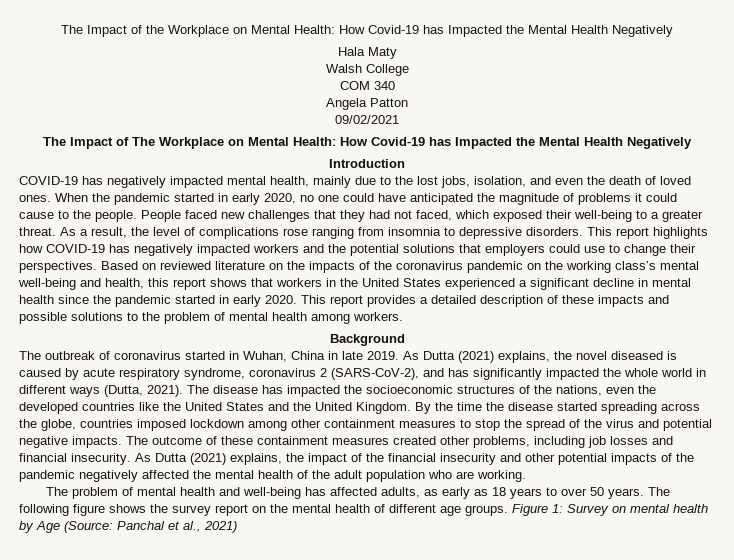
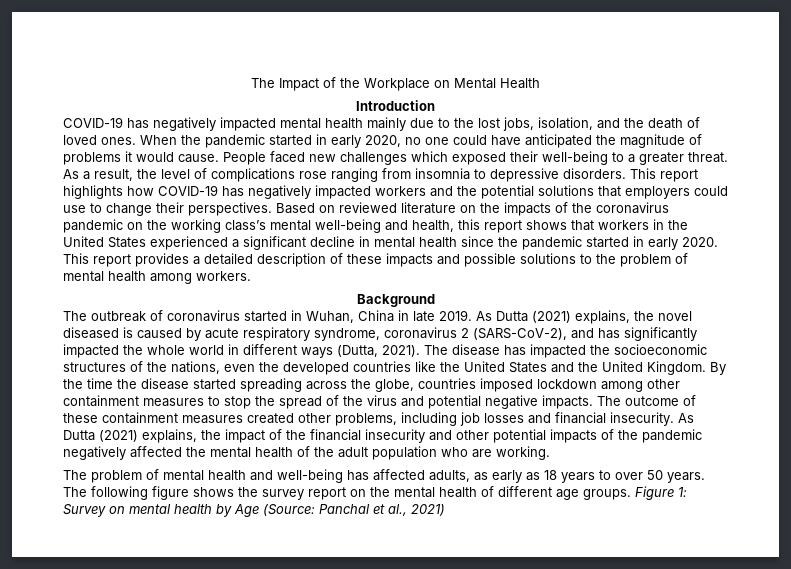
[294,25,673,37] [337,47,397,59] [325,64,409,76] [339,81,395,90] [326,98,408,110] [335,115,399,124] [43,137,692,149] Health: How Covid-19 has Impacted the Mental Health Negatively // Hala Maty // Walsh College // COM 340 // Angela Patton // 09/02/2021 // The Impact of The Workplace on Mental Health: How Covid-19 has Impacted the Mental Health Negatively -> [500,78,540,89] Health
[270,176,309,187] health, -> [325,118,363,129] health
[555,178,583,185] even -> (620, 123) none
[646,193,677,202] [19,210,452,222] could cause to the people. People faced new challenges that they had not faced, -> [136,151,407,165] would cause. People faced new challenges

